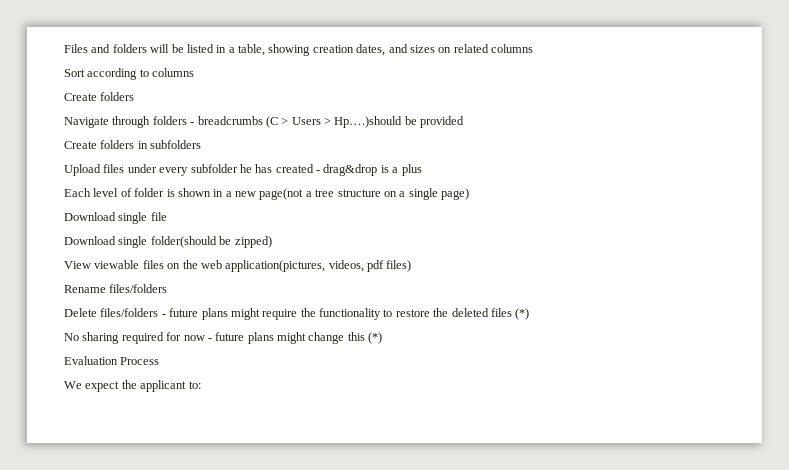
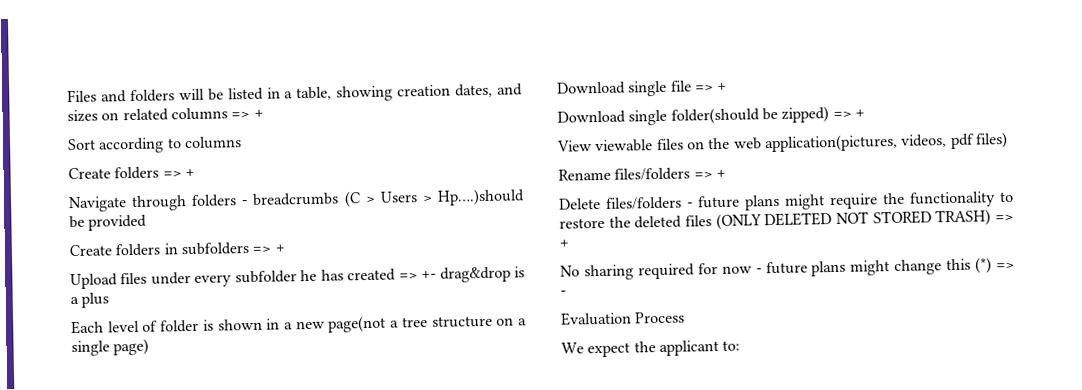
(533, 48) none -> [231,109,264,119] => +
(135, 96) none -> [162,168,195,178] => +
(202, 144) none -> [252,244,285,253] => +
[316,170,320,173] - -> [398,270,437,280] => +-
(167, 216) none -> [694,82,728,92] => +
(272, 242) none -> [832,109,865,118] => +
(168, 288) none -> [693,169,726,179] => +
[515,308,530,320] (*) -> [715,209,1014,231] [559,239,569,248] (ONLY DELETED NOT STORED TRASH) => +
(383, 338) none -> [996,261,1015,270] [560,290,566,296] => -

